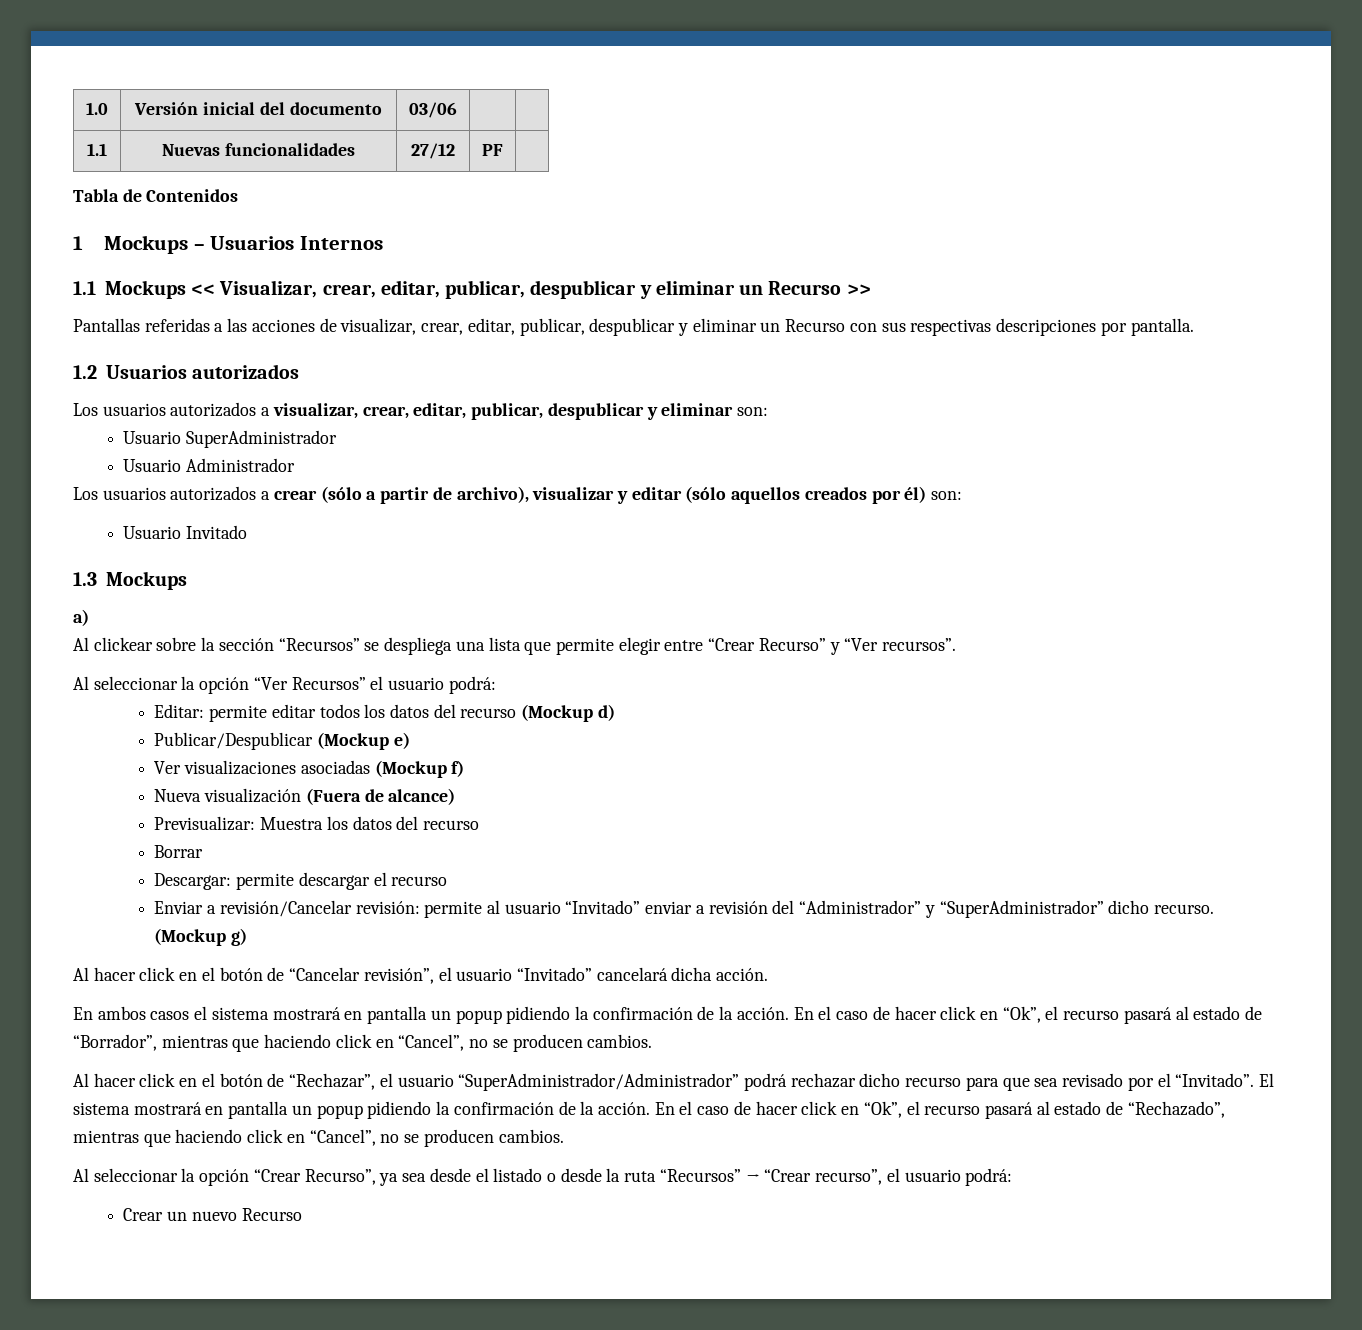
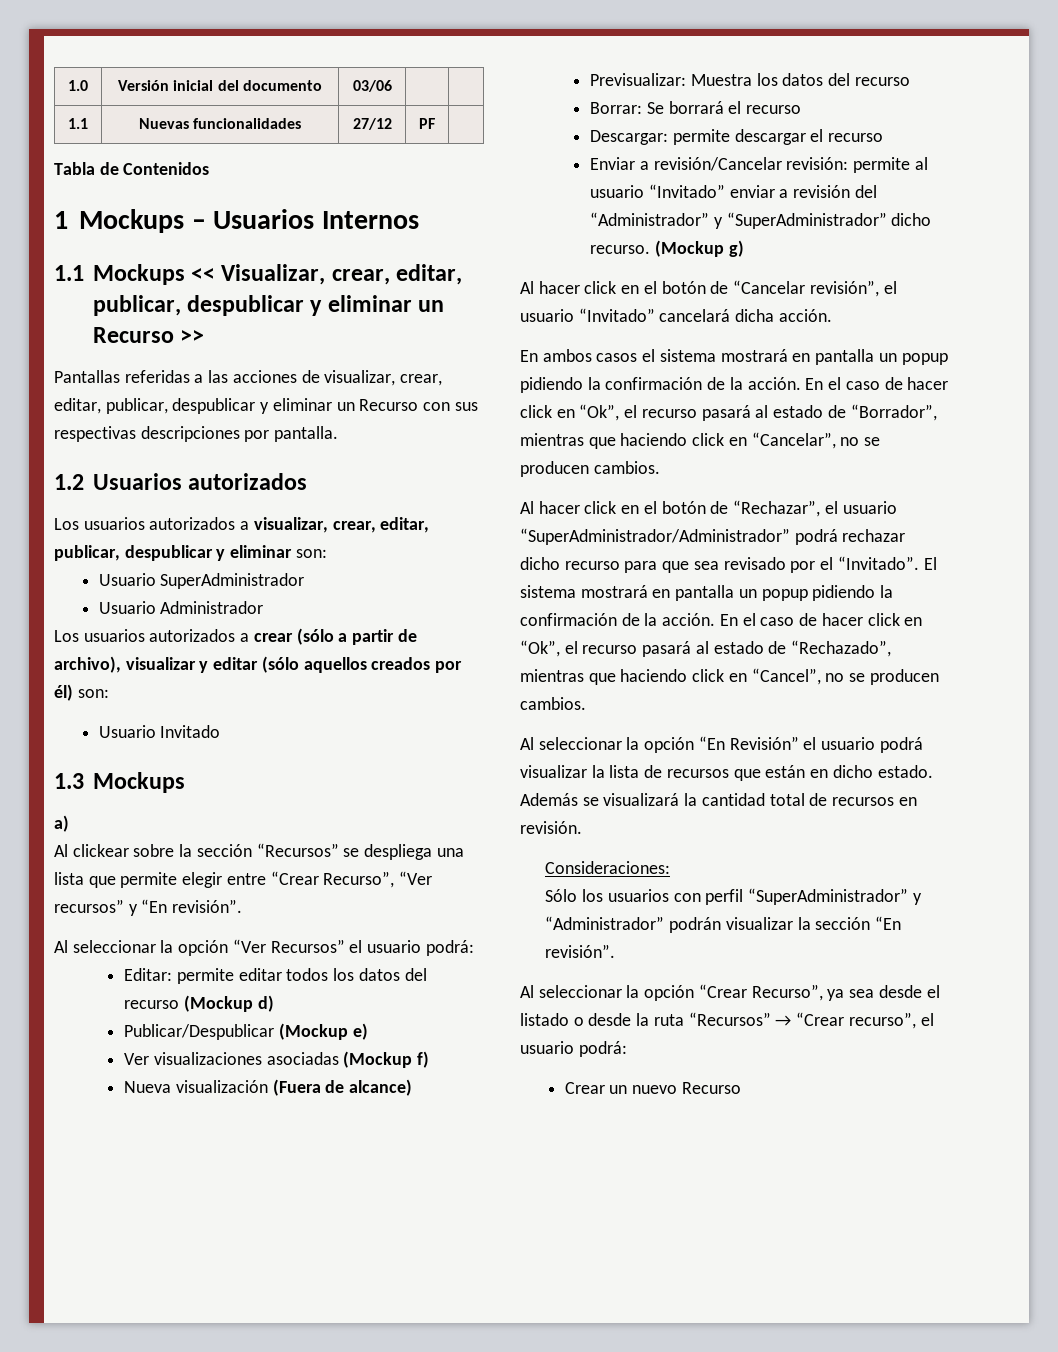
[758,638,957,655] Recurso” y “Ver recursos”. -> [323,871,433,888] [54,899,243,916] Recurso”, “Ver recursos” y “En revisión”.
[154,845,204,858] Borrar -> [590,101,802,114] Borrar: Se borrará el recurso
[398,1034,465,1051] “Cancel”, -> [751,432,836,449] “Cancelar”,
(564, 1136) none -> [520,736,923,753] [520,765,933,781] [520,793,917,806] [520,821,582,834] [545,861,671,874] [545,888,922,905] [545,916,902,933] [545,944,616,958] // Al seleccionar la opción “En Revisión” el usuario podrá visualizar la lista de recursos que están en dicho estado. Además se visualizará la cantidad total de recursos en revisión. // Consideraciones: // Sólo los usuarios con perfil “SuperAdministrador” y “Administrador” podrán visualizar la sección “En revisión”.

